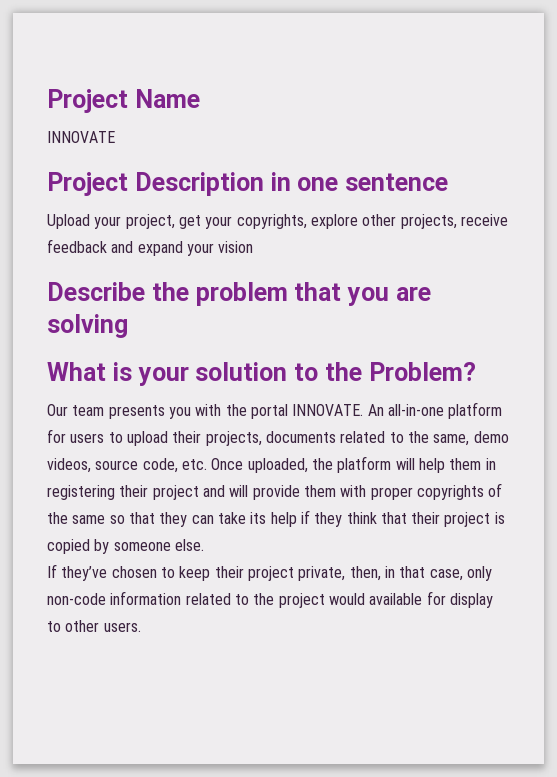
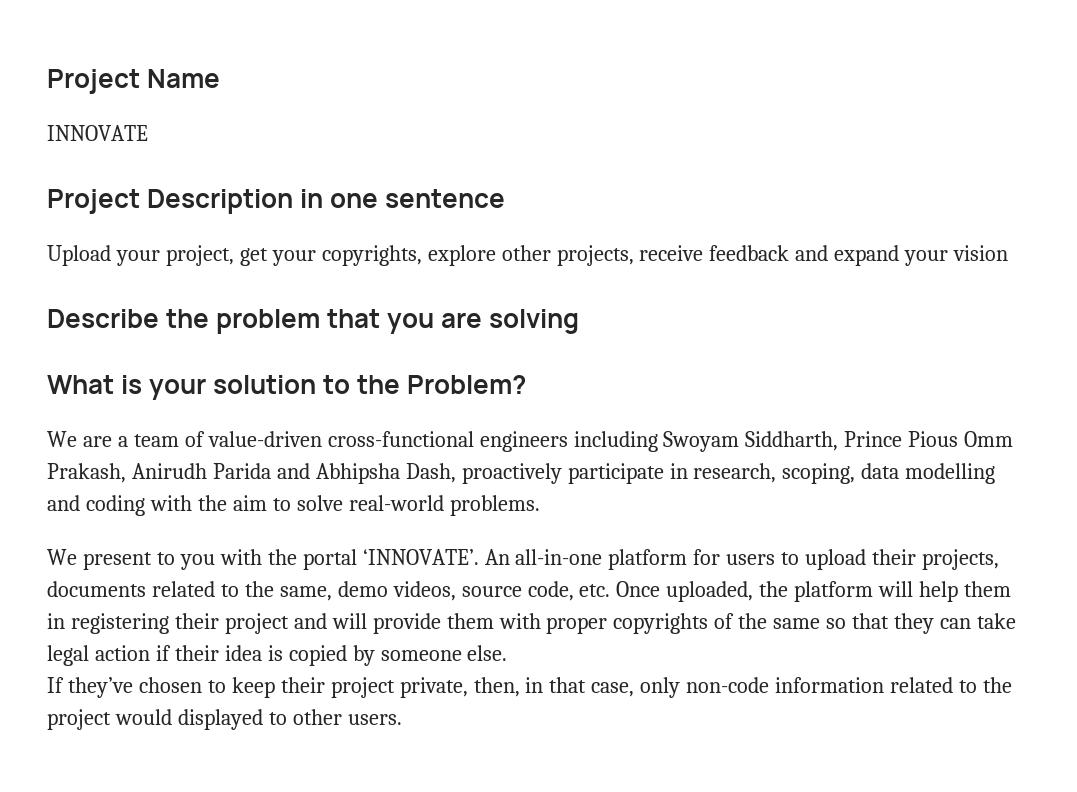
[47,404,165,419] Our team presents -> [47,431,1014,452] [47,463,996,484] [47,495,540,516] [47,549,175,570] We are a team of value-driven cross-functional engineers including Swoyam Siddharth, Prince Pious Omm Prakash, Anirudh Parida and Abhipsha Dash, proactively participate in research, scoping, data modelling and coding with the aim to solve real-world problems. // We present to
[292,404,364,416] INNOVATE. -> [362,549,479,565] ‘INNOVATE’.
[250,510,491,527] its help if they think that their project -> [47,645,262,666] legal action if their idea
[369,591,493,608] available for display -> [177,709,263,730] displayed

